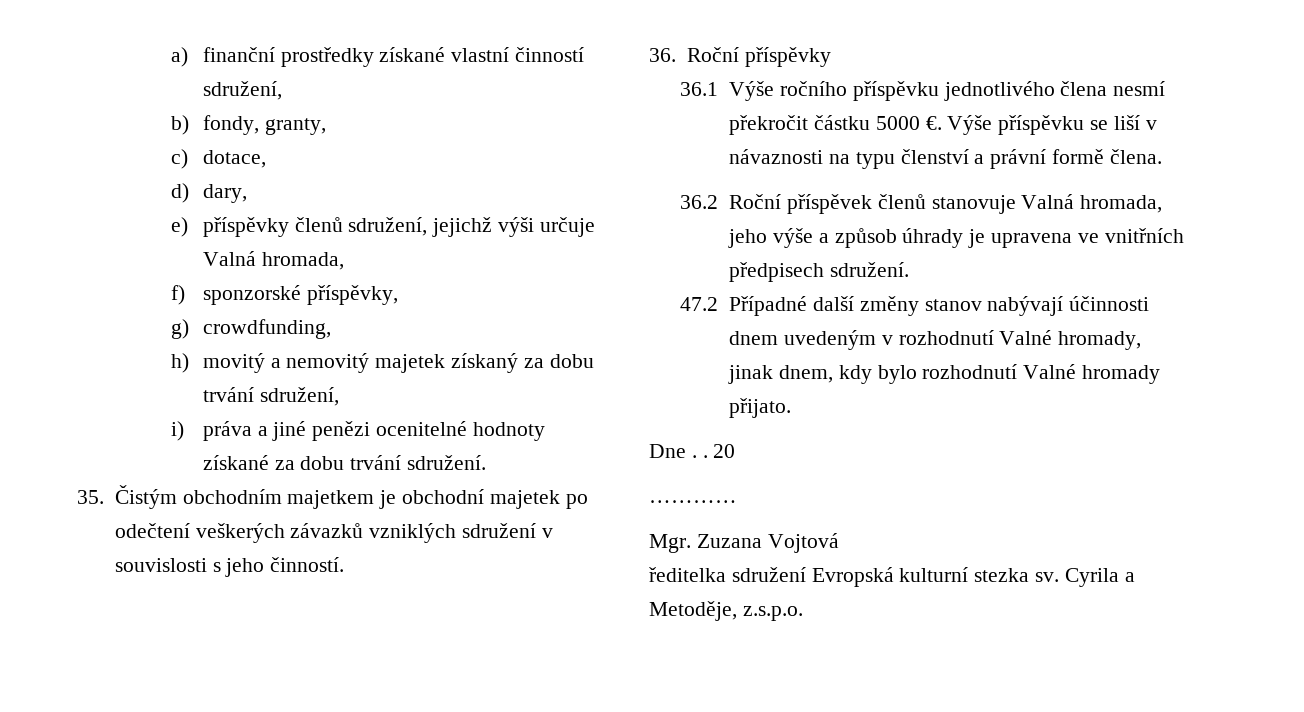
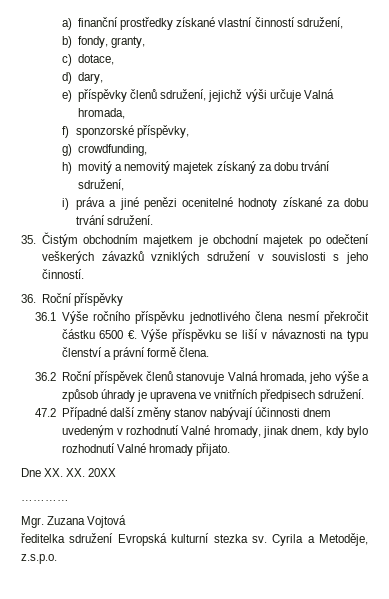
[875,116,920,130] 5000 -> [99,330,124,339] 6500
[691,444,736,458] . . 20 -> [44,468,117,477] XX. XX. 20XX

